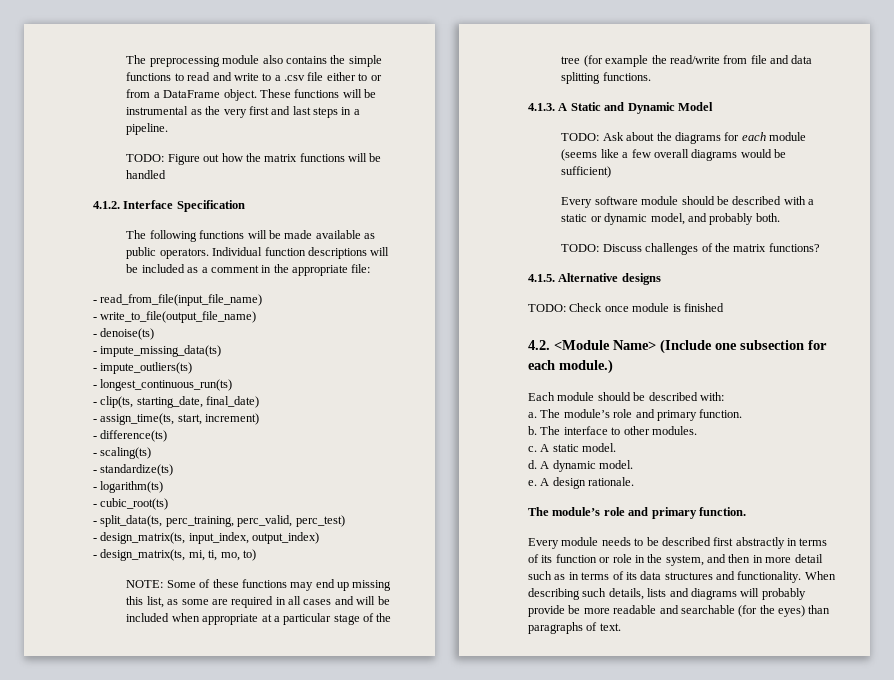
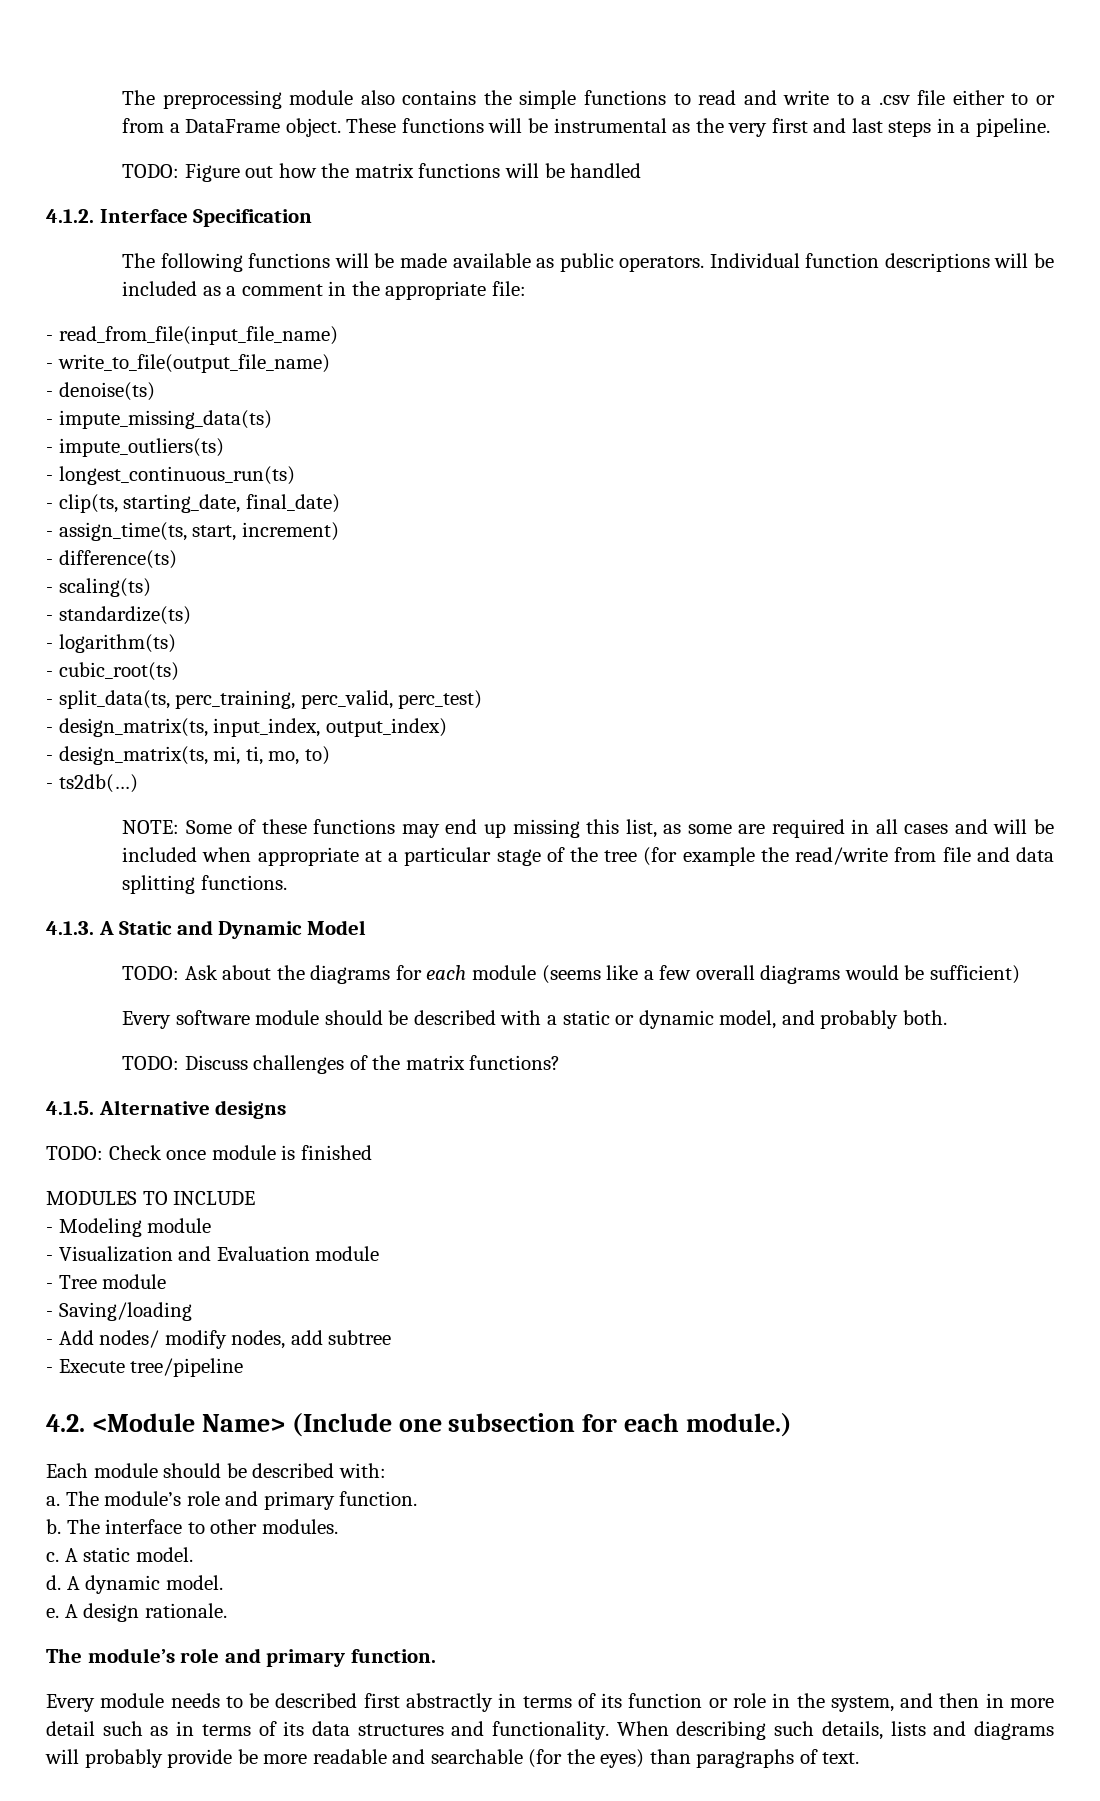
(256, 555) none -> [46,774,138,793] // - ts2db(…)
(724, 307) none -> [46,1191,256,1205] [46,1218,212,1237] [46,1246,380,1262] [46,1274,167,1289] [46,1302,192,1321] [46,1330,392,1349] [46,1358,244,1377] // MODULES TO INCLUDE // - Modeling module // - Visualization and Evaluation module // - Tree module // - Saving/loading // - Add nodes/ modify nodes, add subtree // - Execute tree/pipeline

